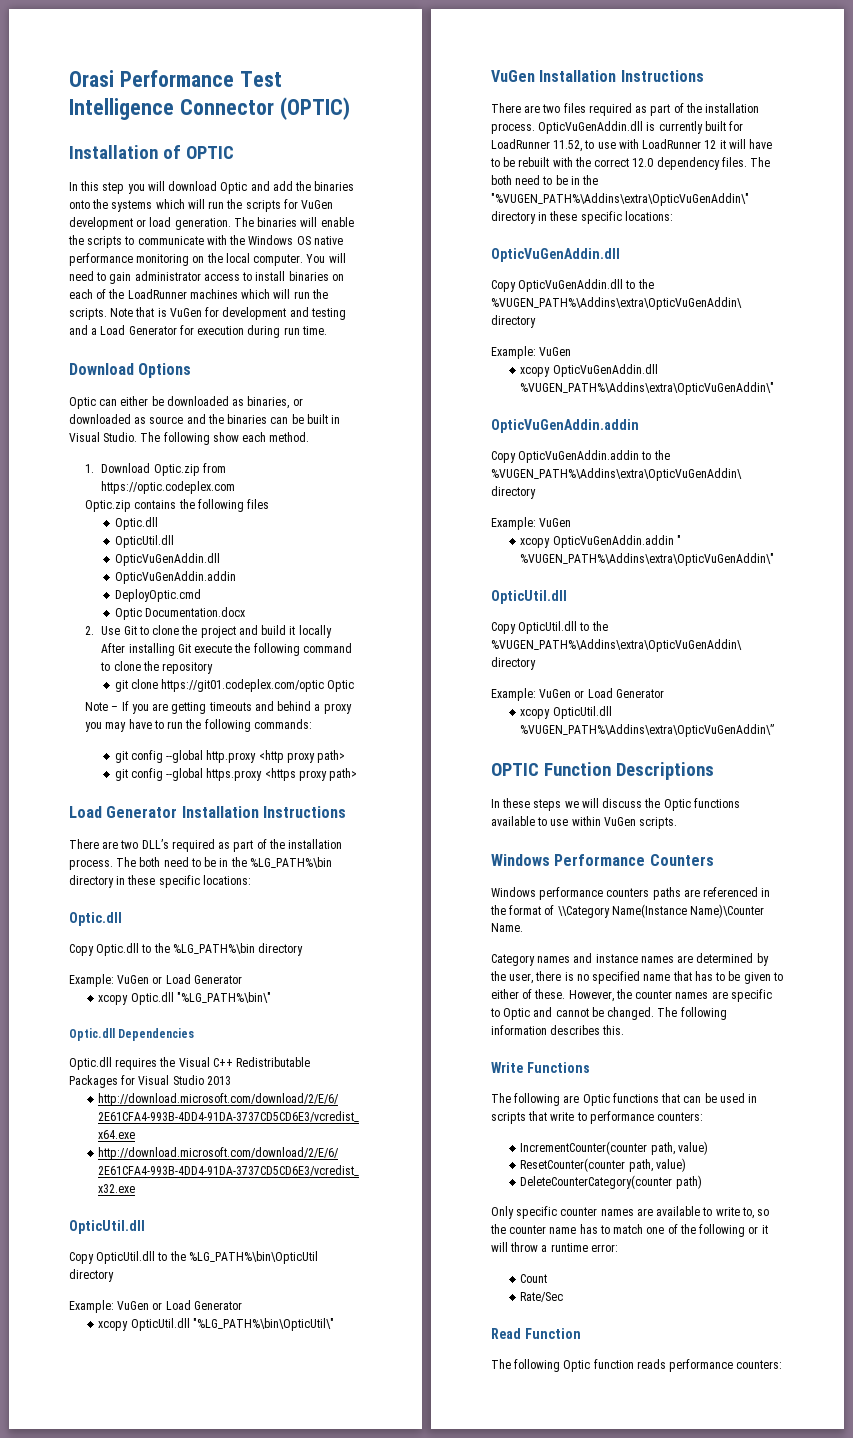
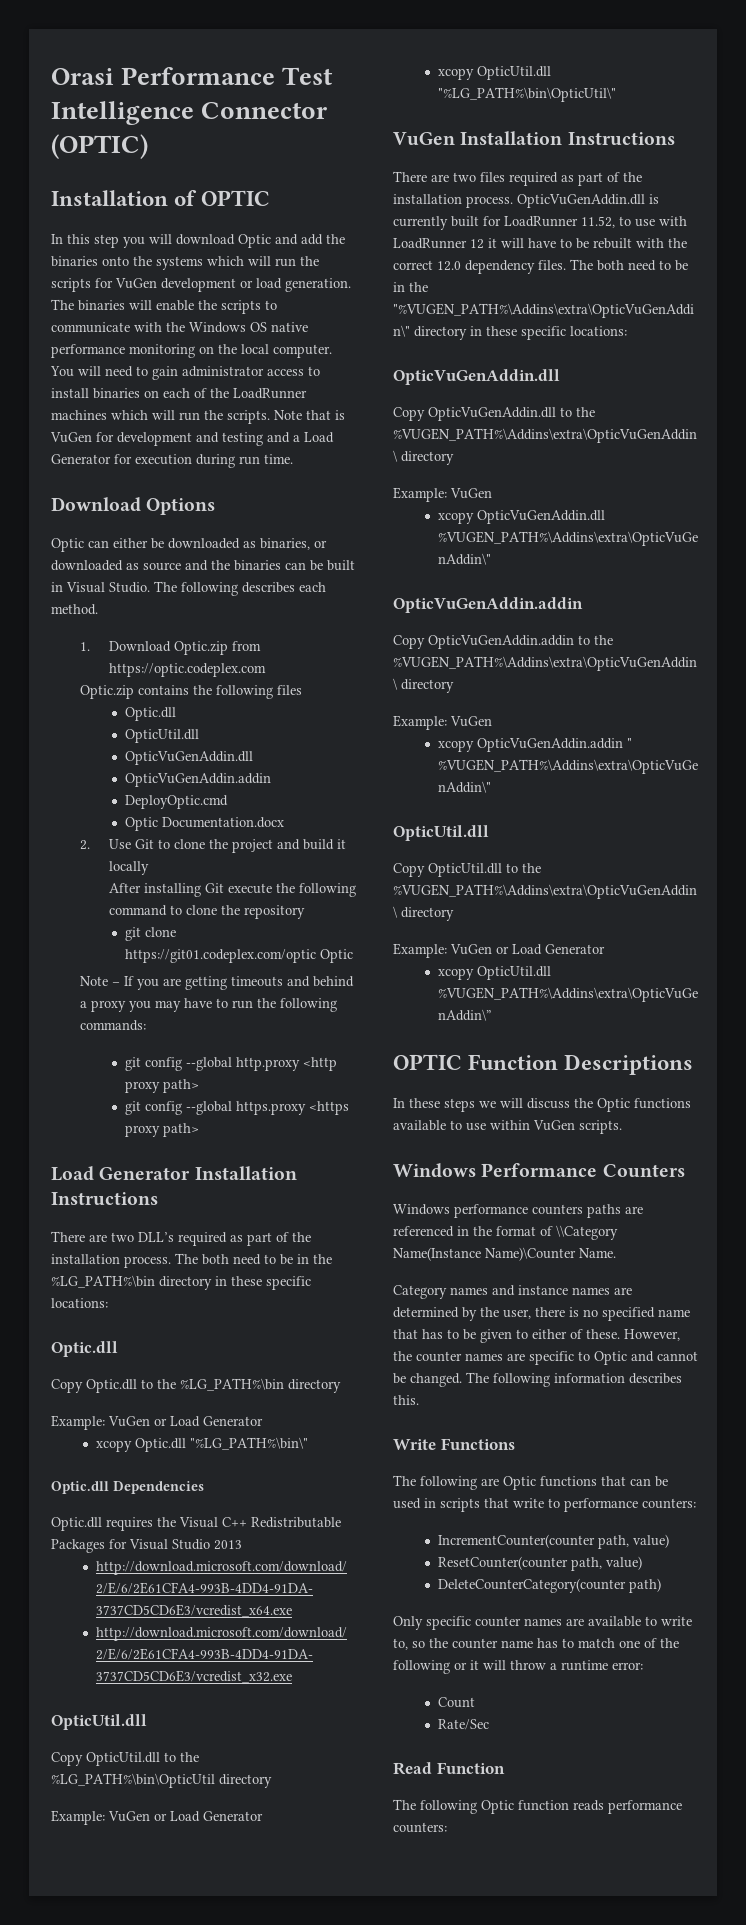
[212,432,239,442] show -> [242,582,295,593] describes

